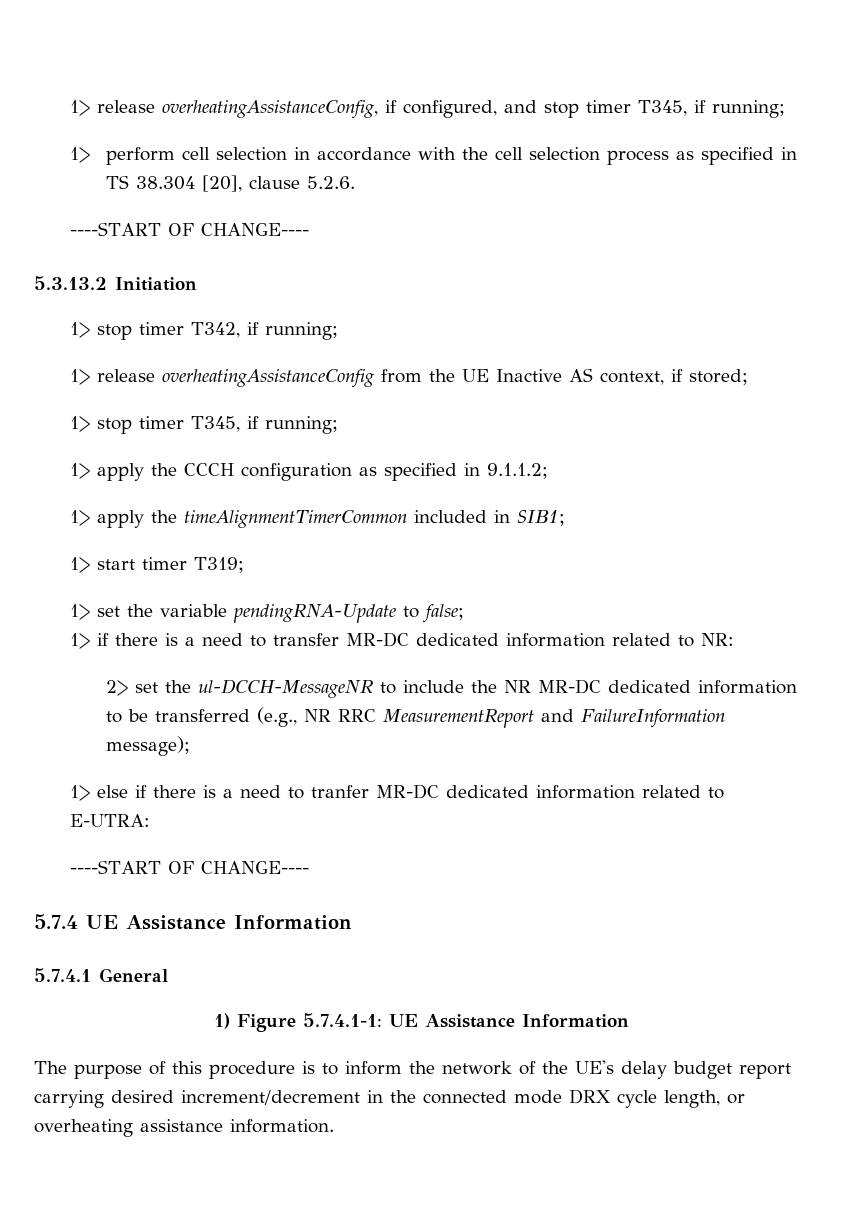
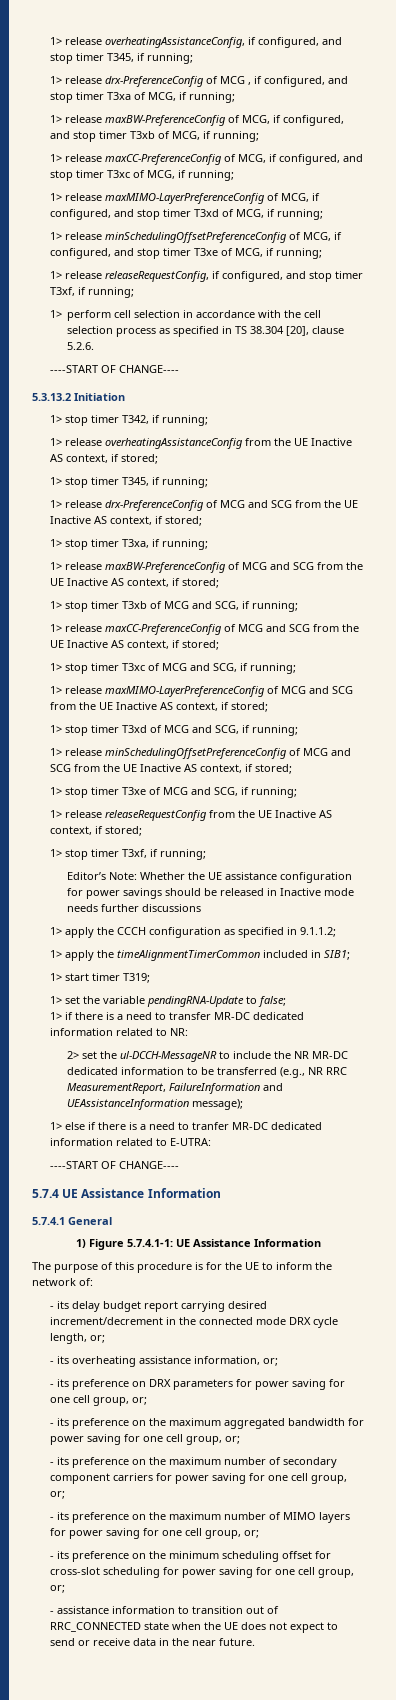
(786, 109) none -> [49,76,348,87] [49,92,235,103] [49,115,344,126] [49,131,259,142] [49,154,363,165] [49,170,234,181] [49,193,320,204] [49,209,323,220] [49,232,342,243] [49,248,322,259] [49,271,363,282] [49,287,134,298] // 1> release drx-PreferenceConfig of MCG , if configured, and stop timer T3xa of MCG, if running; // 1> release maxBW-PreferenceConfig of MCG, if configured, and stop timer T3xb of MCG, if running; // 1> release maxCC-PreferenceConfig of MCG, if configured, and stop timer T3xc of MCG, if running; // 1> release maxMIMO-LayerPreferenceConfig of MCG, if configured, and stop timer T3xd of MCG, if running; // 1> release minSchedulingOffsetPreferenceConfig of MCG, if configured, and stop timer T3xe of MCG, if running; // 1> release releaseRequestConfig, if configured, and stop timer T3xf, if running;
(339, 425) none -> [49,500,358,511] [49,516,202,526] [49,539,208,550] [49,562,363,573] [49,578,219,588] [49,601,298,612] [49,624,359,635] [49,640,219,650] [49,663,296,674] [49,686,353,697] [49,702,268,712] [49,725,298,736] [49,748,351,759] [49,764,292,774] [49,787,297,798] [49,810,332,821] [49,826,142,836] [49,849,206,860] [67,872,353,883] [67,888,355,899] [67,904,202,912] // 1> release drx-PreferenceConfig of MCG and SCG from the UE Inactive AS context, if stored; // 1> stop timer T3xa, if running; // 1> release maxBW-PreferenceConfig of MCG and SCG from the UE Inactive AS context, if stored; // 1> stop timer T3xb of MCG and SCG, if running; // 1> release maxCC-PreferenceConfig of MCG and SCG from the UE Inactive AS context, if stored; // 1> stop timer T3xc of MCG and SCG, if running; // 1> release maxMIMO-LayerPreferenceConfig of MCG and SCG from the UE Inactive AS context, if stored; // 1> stop timer T3xd of MCG and SCG, if running; // 1> release minSchedulingOffsetPreferenceConfig of MCG and SCG from the UE Inactive AS context, if stored; // 1> stop timer T3xe of MCG and SCG, if running; // 1> release releaseRequestConfig from the UE Inactive AS context, if stored; // 1> stop timer T3xf, if running; // Editor’s Note: Whether the UE assistance configuration for power savings should be released in Inactive mode needs further discussions
[383,709,726,728] MeasurementReport and FailureInformation -> [67,1083,284,1094] [67,1099,190,1110] MeasurementReport, FailureInformation and UEAssistanceInformation
(315, 1067) none -> [206,1262,259,1270] for the UE
[519,1060,614,1075] of the UE's -> [79,1278,93,1286] [49,1301,69,1309] of: // - its
[727,1094,745,1104] [34,1119,334,1137] or overheating assistance information. -> [89,1335,105,1343] [49,1356,278,1367] [49,1379,345,1390] [49,1395,147,1406] [49,1418,364,1429] [49,1434,240,1445] [49,1457,337,1468] [49,1473,347,1484] [49,1491,65,1499] [49,1512,350,1523] [49,1528,259,1539] [49,1551,331,1562] [49,1567,354,1578] [49,1585,65,1593] [49,1606,279,1614] [49,1622,338,1633] [49,1638,255,1646] or; // - its overheating assistance information, or; // - its preference on DRX parameters for power saving for one cell group, or; // - its preference on the maximum aggregated bandwidth for power saving for one cell group, or; // - its preference on the maximum number of secondary component carriers for power saving for one cell group, or; // - its preference on the maximum number of MIMO layers for power saving for one cell group, or; // - its preference on the minimum scheduling offset for cross-slot scheduling for power saving for one cell group, or; // - assistance information to transition out of RRC_CONNECTED state when the UE does not expect to send or receive data in the near future.

